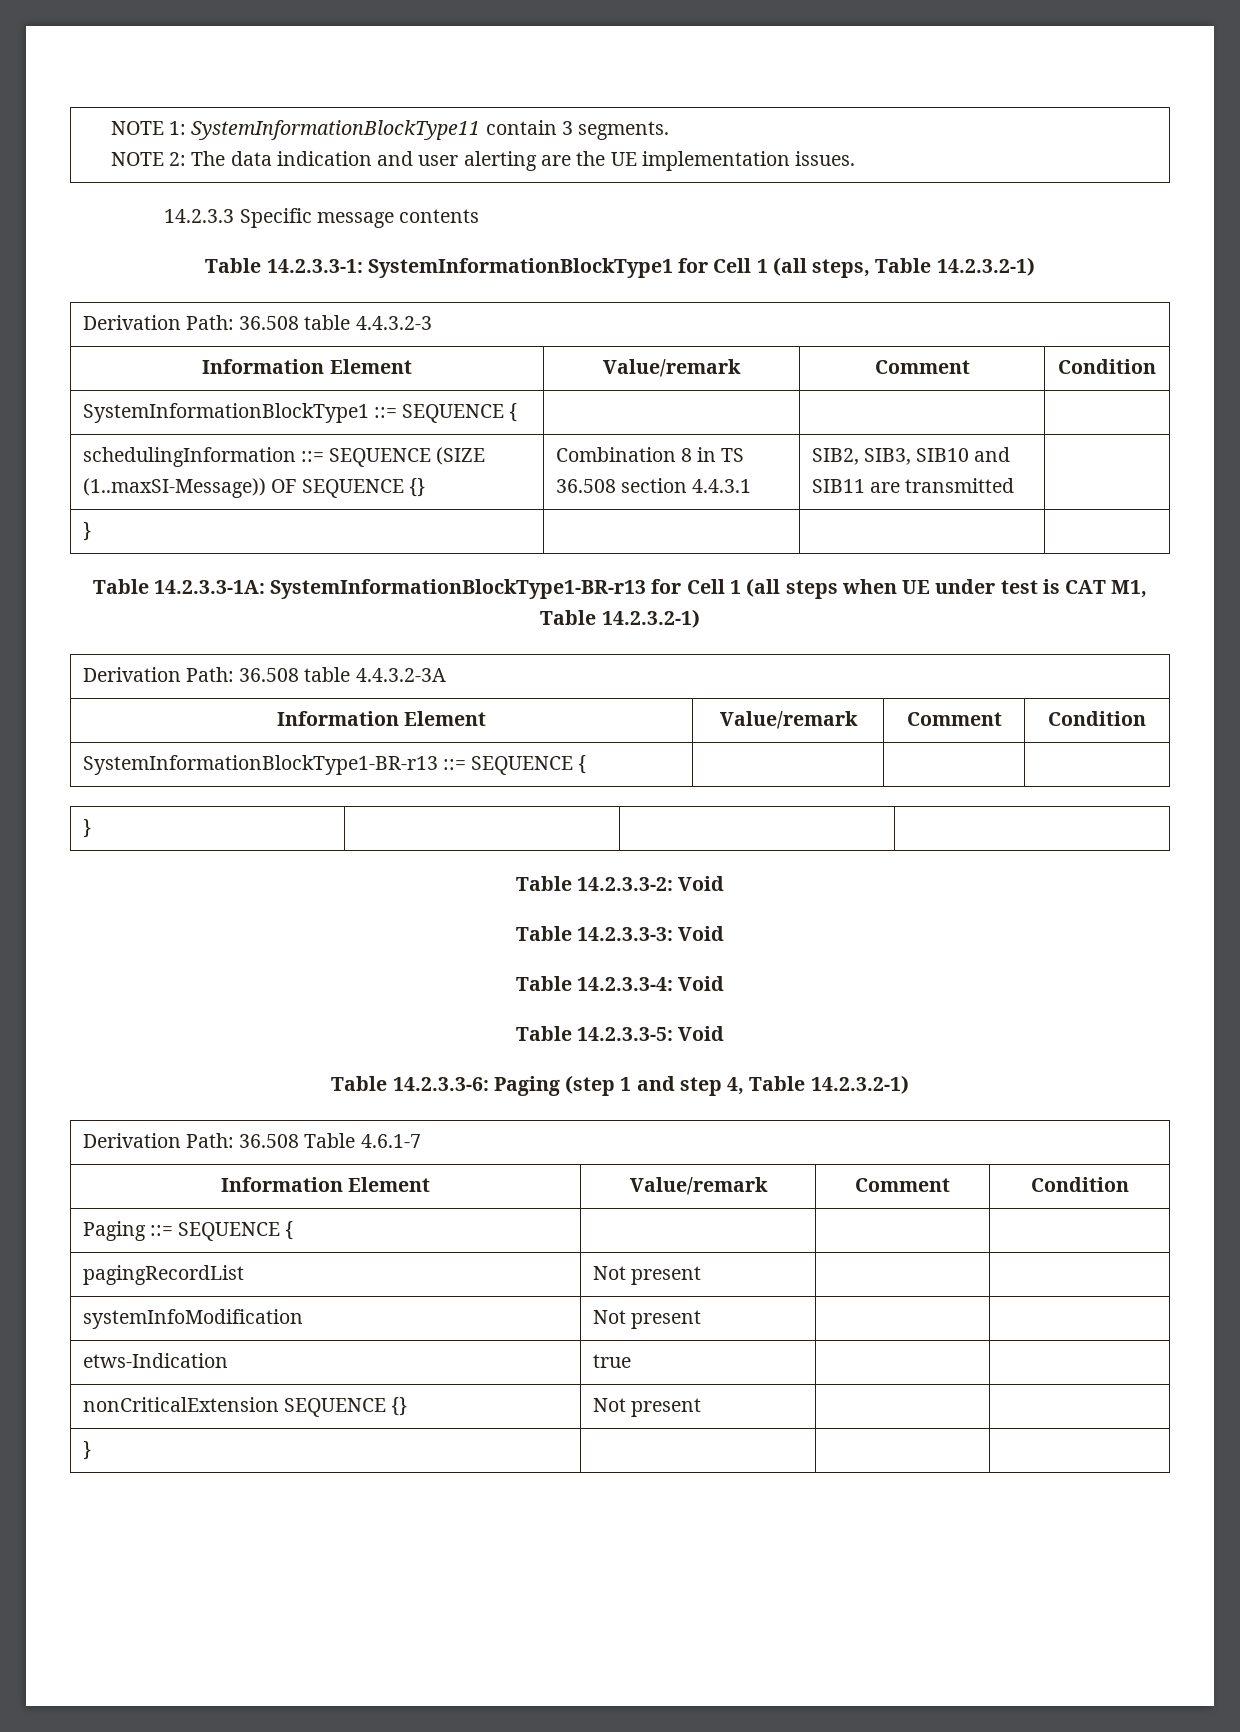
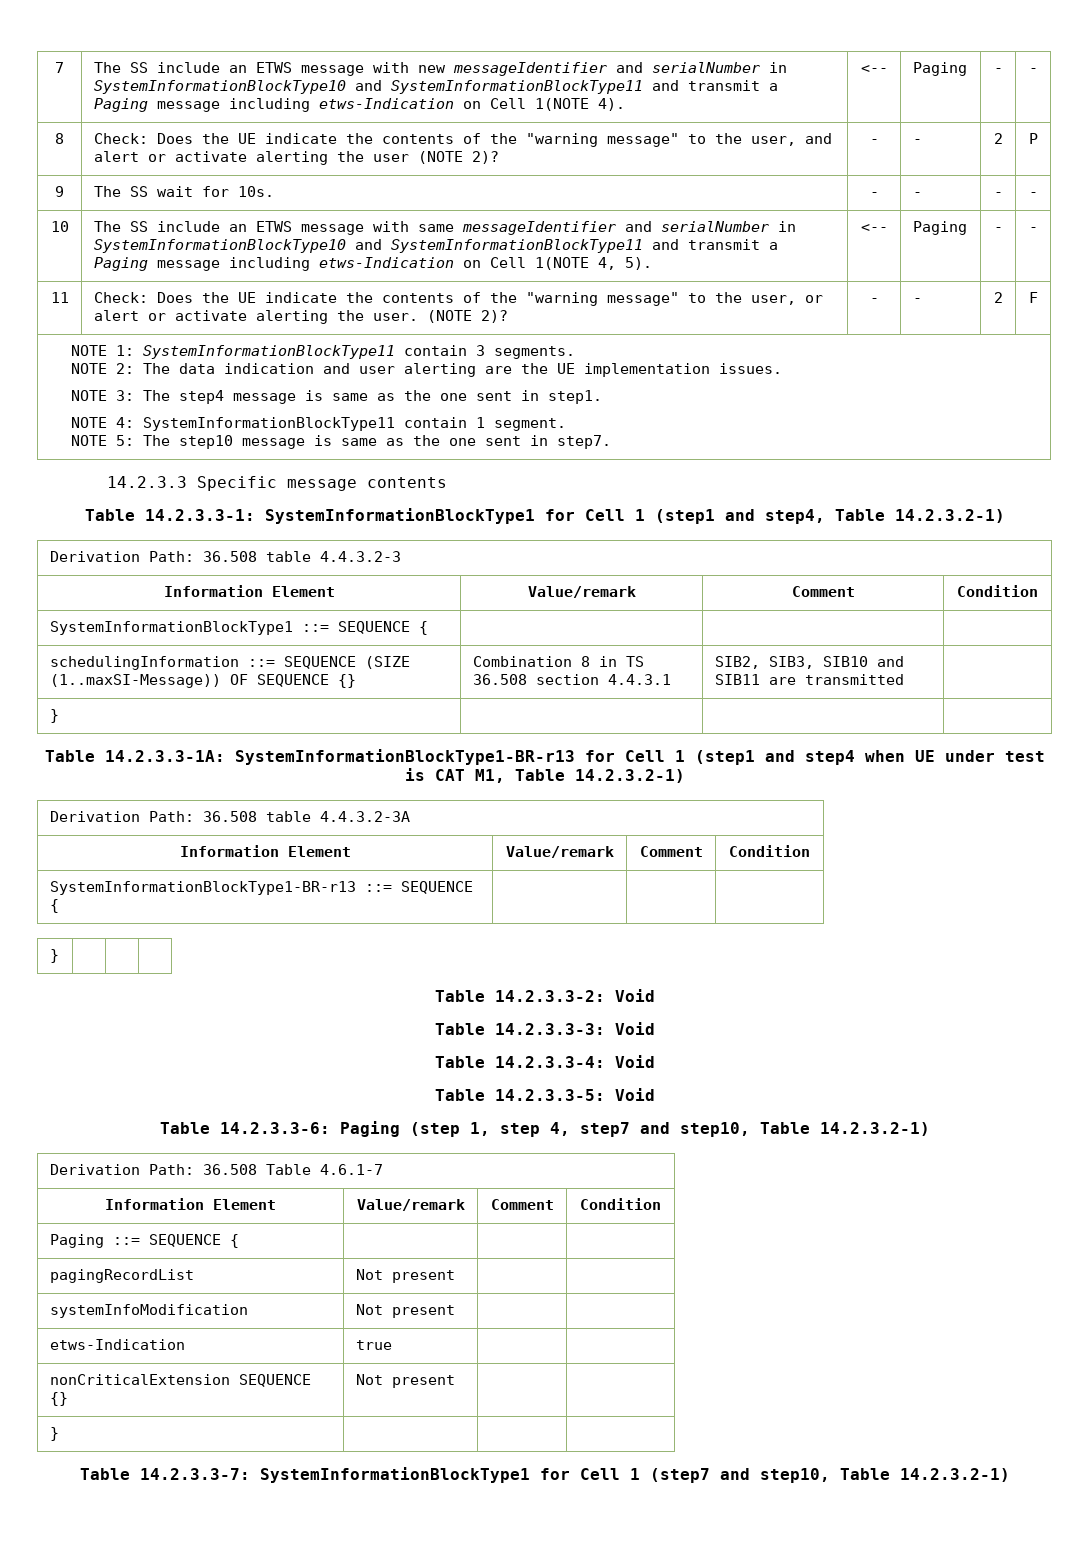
(110, 128) none -> [55,62,64,73] [93,62,787,76] [93,80,778,94] [93,98,625,112] [860,65,888,73] [912,62,967,76] [993,68,1003,73] [1028,68,1038,73] [55,133,64,144] [93,133,832,147] [93,151,499,165] [869,139,879,144] [912,139,922,144] [993,133,1003,144] [1028,133,1038,144] [55,186,64,197] [93,186,274,197] [869,192,879,197] [912,192,922,197] [993,192,1003,197] [1028,192,1038,197] [50,221,69,232] [93,221,796,235] [93,239,778,253] [93,257,652,271] [860,224,888,232] [912,221,967,235] [993,227,1003,232] [1028,227,1038,232] [50,292,69,303] [93,292,823,306] [93,310,508,324] [869,298,879,303] [912,298,922,303] [993,292,1003,303] [1028,292,1038,303] 7 | The SS include an ETWS message with new messageIdentifier and serialNumber in SystemInformationBlockType10 and SystemInformationBlockType11 and transmit a Paging message including etws-Indication on Cell 1(NOTE 4). | <-- | Paging | - | - // 8 | Check: Does the UE indicate the contents of the "warning message" to the user, and alert or activate alerting the user (NOTE 2)? | - | - | 2 | P // 9 | The SS wait for 10s. | - | - | - | - // 10 | The SS include an ETWS message with same messageIdentifier and serialNumber in SystemInformationBlockType10 and SystemInformationBlockType11 and transmit a Paging message including etws-Indication on Cell 1(NOTE 4, 5). | <-- | Paging | - | - // 11 | Check: Does the UE indicate the contents of the "warning message" to the user, or alert or activate alerting the user. (NOTE 2)? | - | - | 2 | F //
(856, 158) none -> [70,390,602,404] [70,417,566,431] [70,435,611,449] // NOTE 3: The step4 message is same as the one sent in step1. // NOTE 4: SystemInformationBlockType11 contain 1 segment. // NOTE 5: The step10 message is same as the one sent in step7.
[772,257,871,278] (all steps, -> [654,509,825,524] (step1 and step4,
[746,578,838,599] (all steps -> [694,750,855,765] (step1 and step4
[620,1076,745,1096] 1 and step 4, -> [469,1122,750,1137] 1, step 4, step7 and step10,
(91, 1450) none -> [79,1467,1010,1483] // Table 14.2.3.3-7: SystemInformationBlockType1 for Cell 1 (step7 and step10, Table 14.2.3.2-1)

